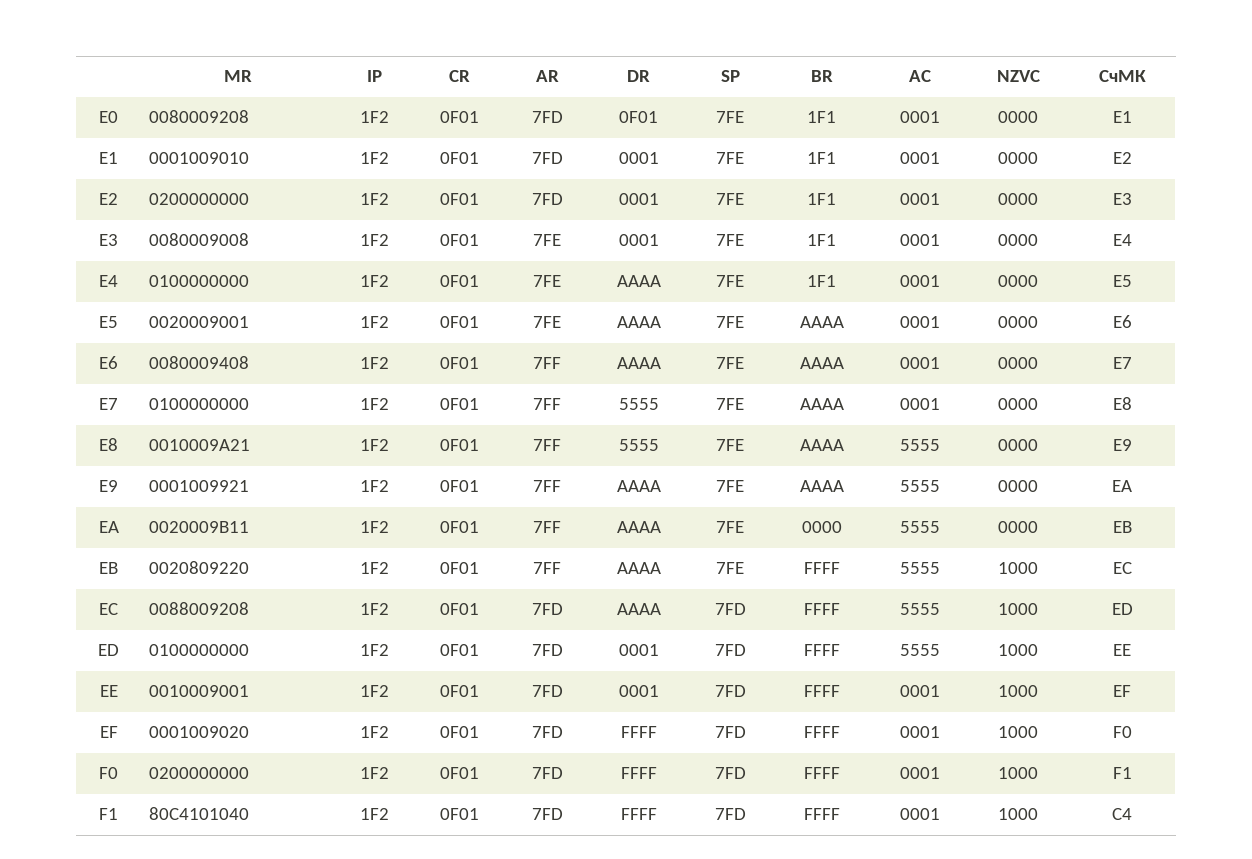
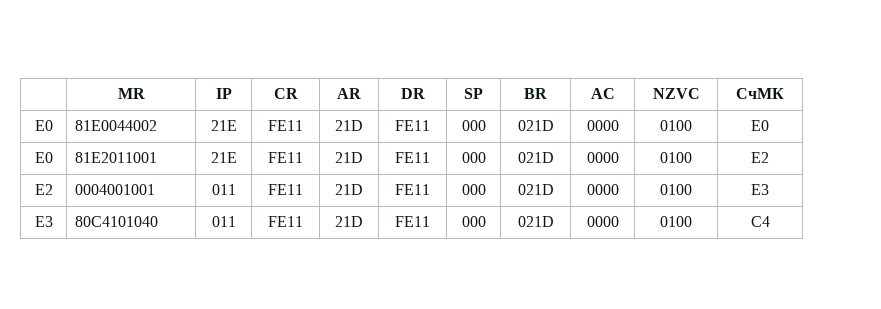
[148,110,249,123] [359,111,389,123] [440,111,479,123] [531,111,563,123] [619,111,658,123] [716,111,744,123] [807,111,836,123] [900,111,940,123] [998,111,1038,123] [1112,111,1132,123] [99,152,118,164] [148,152,249,164] [359,152,389,164] [440,152,479,164] [531,152,563,164] [618,152,659,164] [716,152,744,164] [807,152,836,164] [900,152,940,164] [998,152,1038,164] 0080009208 | 1F2 | 0F01 | 7FD | 0F01 | 7FE | 1F1 | 0001 | 0000 | E1 // E1 | 0001009010 | 1F2 | 0F01 | 7FD | 0001 | 7FE | 1F1 | 0001 | 0000 -> [74,120,157,131] [210,120,237,131] [268,120,303,131] [335,120,363,131] [395,120,430,131] [461,120,486,131] [517,120,554,131] [586,120,619,131] [660,120,692,131] [751,120,769,131] [34,152,53,163] [74,152,157,163] [210,152,237,163] [268,152,303,163] [335,152,363,163] [395,152,430,163] [461,152,486,163] [517,152,554,163] [586,152,619,163] [660,152,692,163] 81E0044002 | 21E | FE11 | 21D | FE11 | 000 | 021D | 0000 | 0100 | E0 // E0 | 81E2011001 | 21E | FE11 | 21D | FE11 | 000 | 021D | 0000 | 0100
[148,193,249,205] [359,193,389,205] [440,193,479,205] [531,193,563,205] [618,193,659,205] [716,193,744,205] [807,193,836,205] [900,193,940,205] [998,193,1038,205] 0200000000 | 1F2 | 0F01 | 7FD | 0001 | 7FE | 1F1 | 0001 | 0000 -> [74,184,155,195] [211,184,236,195] [268,184,303,195] [335,184,363,195] [395,184,430,195] [461,184,486,195] [517,184,554,195] [586,184,619,195] [660,184,692,195] 0004001001 | 011 | FE11 | 21D | FE11 | 000 | 021D | 0000 | 0100
[148,233,249,246] [359,234,389,246] [440,234,479,246] [533,234,561,246] [618,234,659,246] [716,234,744,246] [807,234,836,246] [900,234,940,246] [998,234,1038,246] [1112,234,1132,246] [99,275,118,287] [148,275,249,287] [359,275,389,287] [440,275,479,287] [533,275,561,287] [616,275,661,287] [716,275,744,287] [807,275,836,287] [900,275,940,287] [998,275,1038,287] [1112,275,1132,287] [99,316,118,328] [148,316,249,328] [359,316,389,328] [440,316,479,328] [533,316,561,328] [616,316,661,328] [716,316,744,328] [799,316,844,328] [900,316,940,328] [998,316,1038,328] [1112,315,1132,328] [99,356,118,369] [148,356,249,369] [359,357,389,369] [440,357,479,369] [533,357,561,369] [616,357,661,369] [716,357,744,369] [799,357,844,369] [900,357,940,369] [998,357,1038,369] [1112,357,1132,369] [99,398,118,410] [148,398,249,410] [359,398,389,410] [440,398,479,410] [533,398,561,410] [618,398,659,410] [716,398,744,410] [799,398,844,410] [900,398,940,410] [998,398,1038,410] [1112,397,1132,410] [99,438,118,451] [148,439,250,451] [359,439,389,451] [440,439,479,451] [533,439,561,451] [618,439,659,451] [716,439,744,451] [799,439,844,451] [900,439,940,451] [998,439,1038,451] [1112,439,1132,451] [99,480,118,492] [148,480,249,492] [359,480,389,492] [440,480,479,492] [533,480,561,492] [616,480,661,492] [716,480,744,492] [799,480,844,492] [900,480,940,492] [998,480,1038,492] [1112,480,1132,492] [98,521,119,533] [148,521,249,533] [359,521,389,533] [440,521,479,533] [533,521,561,533] [616,521,661,533] [716,521,744,533] [801,521,842,533] [900,521,940,533] [998,521,1038,533] [1112,521,1132,533] [99,562,118,574] [148,561,249,574] [359,562,389,574] [440,562,479,574] [533,562,561,574] [616,562,661,574] [716,562,744,574] [803,562,840,574] [900,562,940,574] [998,562,1038,574] [1112,562,1132,574] [99,603,118,615] [148,602,249,615] [359,603,389,615] [440,603,479,615] [531,603,563,615] [616,603,661,615] [714,603,746,615] [803,603,840,615] [900,603,940,615] [998,603,1038,615] [1111,603,1133,615] [98,644,119,656] [148,644,249,656] [359,644,389,656] [440,644,479,656] [531,644,563,656] [618,644,659,656] [714,644,746,656] [803,644,840,656] [900,644,940,656] [998,644,1038,656] [1113,644,1131,656] [99,685,118,697] [148,685,249,697] [359,685,389,697] [440,685,479,697] [531,685,563,697] [618,685,659,697] [714,685,746,697] [803,685,840,697] [900,685,940,697] [998,685,1038,697] [1113,685,1131,697] [99,726,118,738] [148,726,249,738] [359,726,389,738] [440,726,479,738] [531,726,563,738] [620,726,657,738] [714,726,746,738] [803,726,840,738] [900,726,940,738] [998,726,1038,738] [1112,726,1132,738] [99,767,118,779] [148,767,249,779] [359,767,389,779] [440,767,479,779] [531,767,563,779] [620,767,657,779] [714,767,746,779] [803,767,840,779] [900,767,940,779] [998,767,1038,779] [1112,767,1132,779] [99,808,118,820] [148,807,249,820] [359,808,389,820] [440,808,479,820] [531,808,563,820] [620,808,657,820] [714,808,746,820] [803,808,840,820] [900,808,940,820] [998,808,1038,820] 0080009008 | 1F2 | 0F01 | 7FE | 0001 | 7FE | 1F1 | 0001 | 0000 | E4 // E4 | 0100000000 | 1F2 | 0F01 | 7FE | AAAA | 7FE | 1F1 | 0001 | 0000 | E5 // E5 | 0020009001 | 1F2 | 0F01 | 7FE | AAAA | 7FE | AAAA | 0001 | 0000 | E6 // E6 | 0080009408 | 1F2 | 0F01 | 7FF | AAAA | 7FE | AAAA | 0001 | 0000 | E7 // E7 | 0100000000 | 1F2 | 0F01 | 7FF | 5555 | 7FE | AAAA | 0001 | 0000 | E8 // E8 | 0010009A21 | 1F2 | 0F01 | 7FF | 5555 | 7FE | AAAA | 5555 | 0000 | E9 // E9 | 0001009921 | 1F2 | 0F01 | 7FF | AAAA | 7FE | AAAA | 5555 | 0000 | EA // EA | 0020009B11 | 1F2 | 0F01 | 7FF | AAAA | 7FE | 0000 | 5555 | 0000 | EB // EB | 0020809220 | 1F2 | 0F01 | 7FF | AAAA | 7FE | FFFF | 5555 | 1000 | EC // EC | 0088009208 | 1F2 | 0F01 | 7FD | AAAA | 7FD | FFFF | 5555 | 1000 | ED // ED | 0100000000 | 1F2 | 0F01 | 7FD | 0001 | 7FD | FFFF | 5555 | 1000 | EE // EE | 0010009001 | 1F2 | 0F01 | 7FD | 0001 | 7FD | FFFF | 0001 | 1000 | EF // EF | 0001009020 | 1F2 | 0F01 | 7FD | FFFF | 7FD | FFFF | 0001 | 1000 | F0 // F0 | 0200000000 | 1F2 | 0F01 | 7FD | FFFF | 7FD | FFFF | 0001 | 1000 | F1 // F1 | 80C4101040 | 1F2 | 0F01 | 7FD | FFFF | 7FD | FFFF | 0001 | 1000 -> [74,216,158,227] [211,216,236,227] [268,216,303,227] [335,216,363,227] [395,216,430,227] [461,216,486,227] [517,216,554,227] [586,216,619,227] [660,216,692,227] 80C4101040 | 011 | FE11 | 21D | FE11 | 000 | 021D | 0000 | 0100

